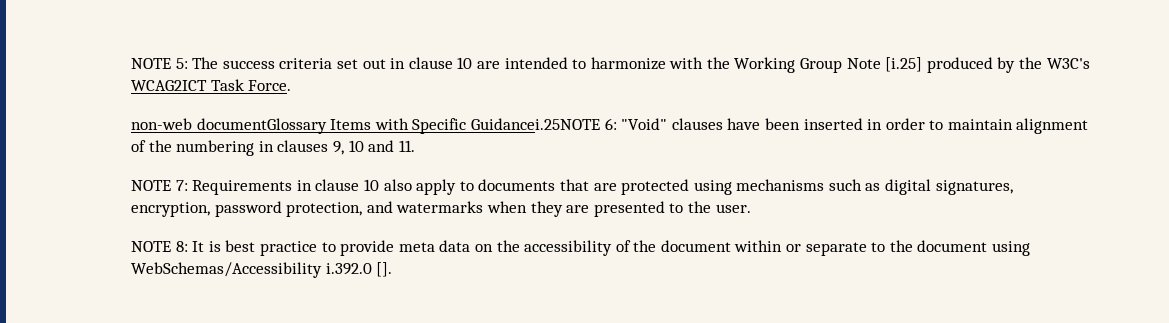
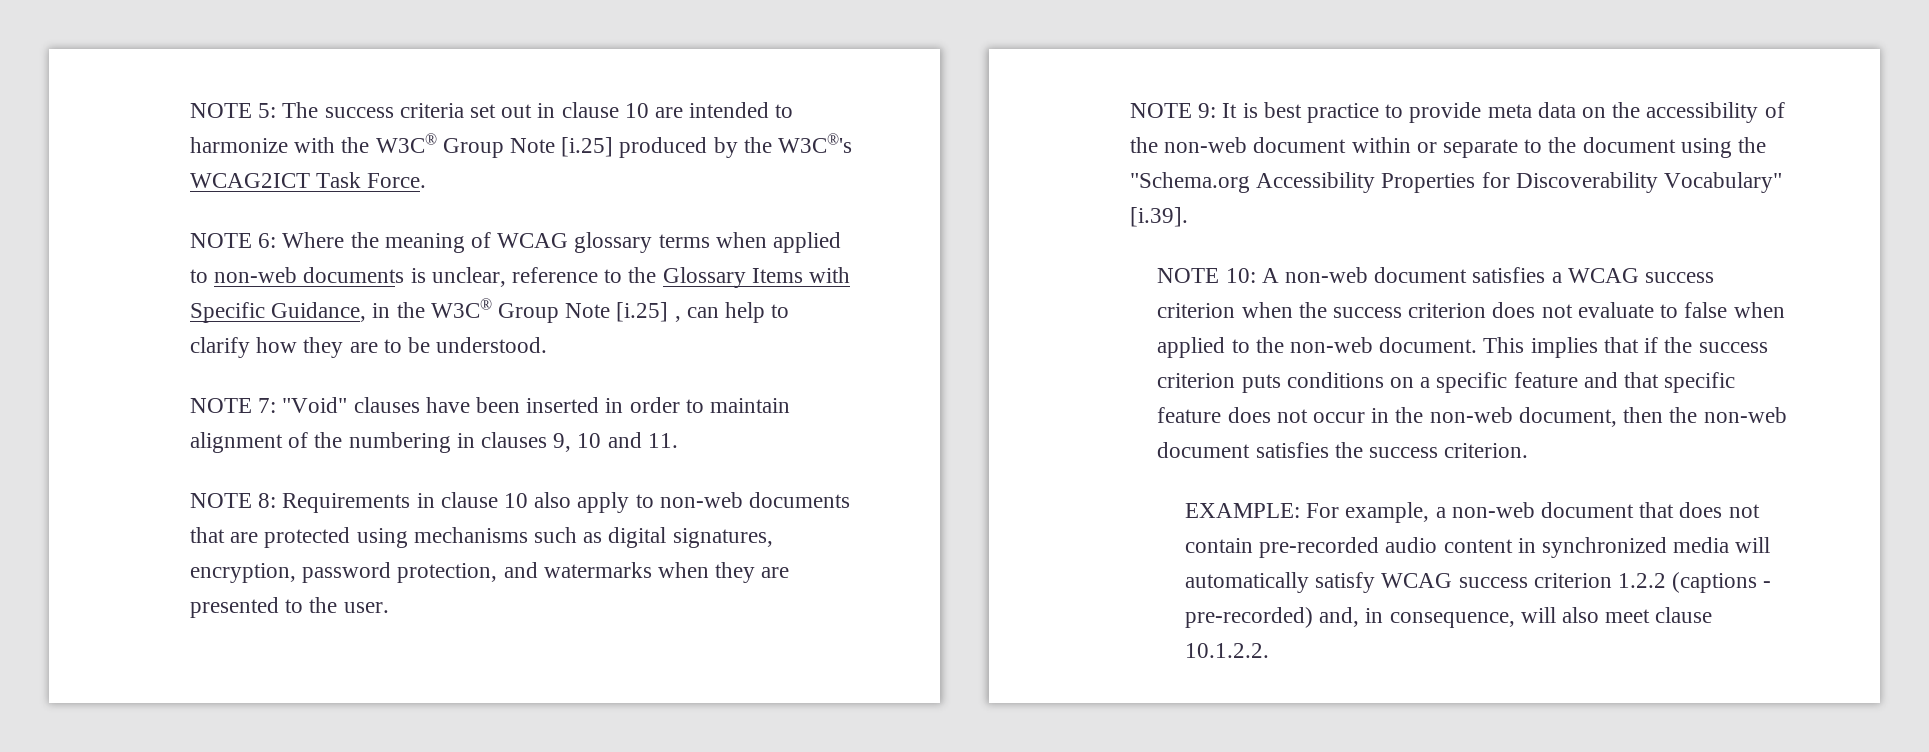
[734,57,796,73] Working -> [375,133,437,153] W3C®
[1046,58,1090,69] W3C's -> [778,133,853,153] W3C®'s
[131,118,617,134] non-web documentGlossary Items with Specific Guidancei.25NOTE 6: -> [189,232,842,253] [189,267,851,288] [189,298,790,323] [189,337,548,358] [189,398,277,413] NOTE 6: Where the meaning of WCAG glossary terms when applied to non-web documents is unclear, reference to the Glossary Items with Specific Guidance, in the W3C® Group Note [i.25] , can help to clarify how they are to be understood. // NOTE 7:
[175,180,188,191] 7: -> [258,493,277,508] 8:
(474, 186) none -> [659,492,743,508] non-web
[175,241,188,252] 8: -> [1198,103,1217,118] 9:
(657, 246) none -> [1164,137,1248,153] non-web
[131,262,393,278] WebSchemas/Accessibility i.392.0 []. -> [1738,137,1767,153] [1129,172,1783,193] [1129,207,1188,227] [1157,267,1715,283] [1157,302,1785,318] [1157,337,1768,358] [1157,372,1736,393] [1157,407,1787,427] [1157,442,1529,458] [1184,502,1760,523] [1184,537,1771,558] [1184,572,1772,593] [1184,607,1713,628] [1184,643,1269,658] the "Schema.org Accessibility Properties for Discoverability Vocabulary" [i.39]. // NOTE 10: A non-web document satisfies a WCAG success criterion when the success criterion does not evaluate to false when applied to the non-web document. This implies that if the success criterion puts conditions on a specific feature and that specific feature does not occur in the non-web document, then the non-web document satisfies the success criterion. // EXAMPLE: For example, a non-web document that does not contain pre-recorded audio content in synchronized media will automatically satisfy WCAG success criterion 1.2.2 (captions - pre-recorded) and, in consequence, will also meet clause 10.1.2.2.

